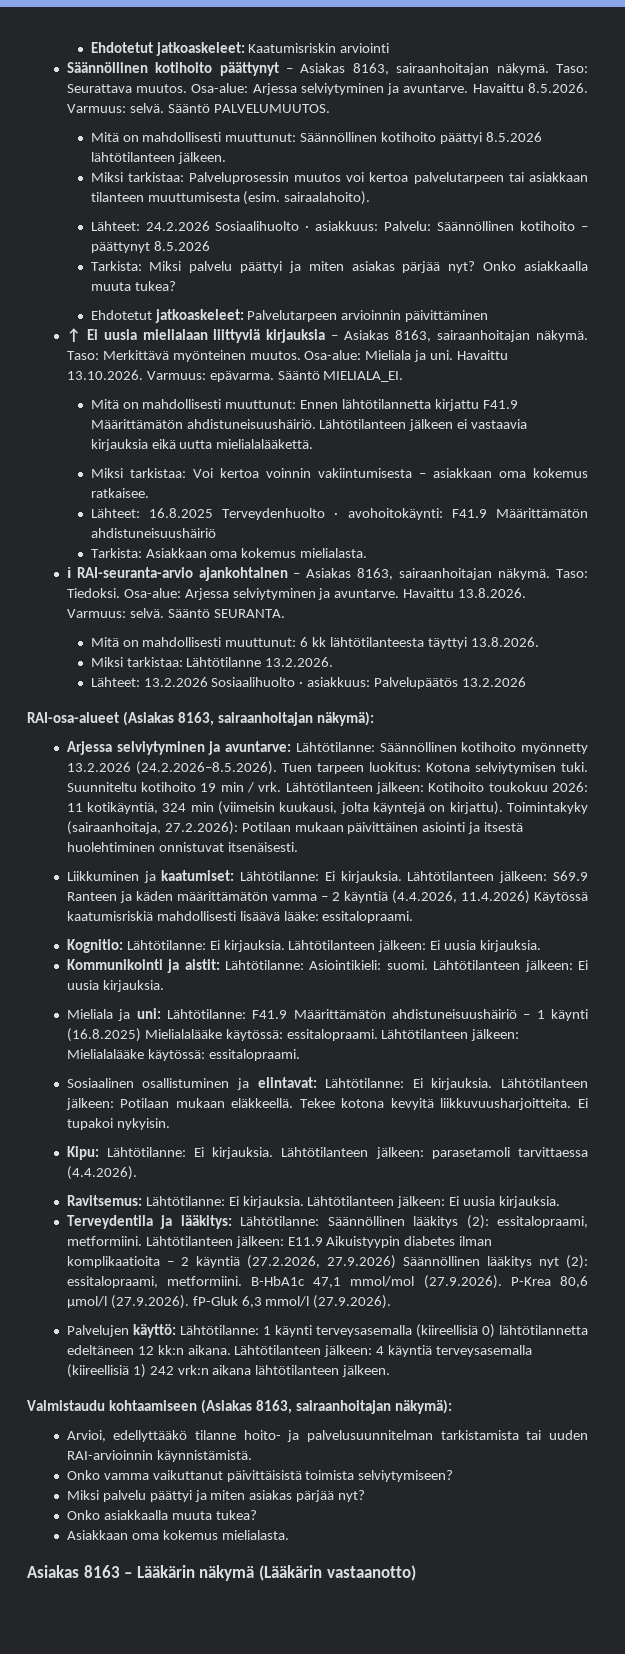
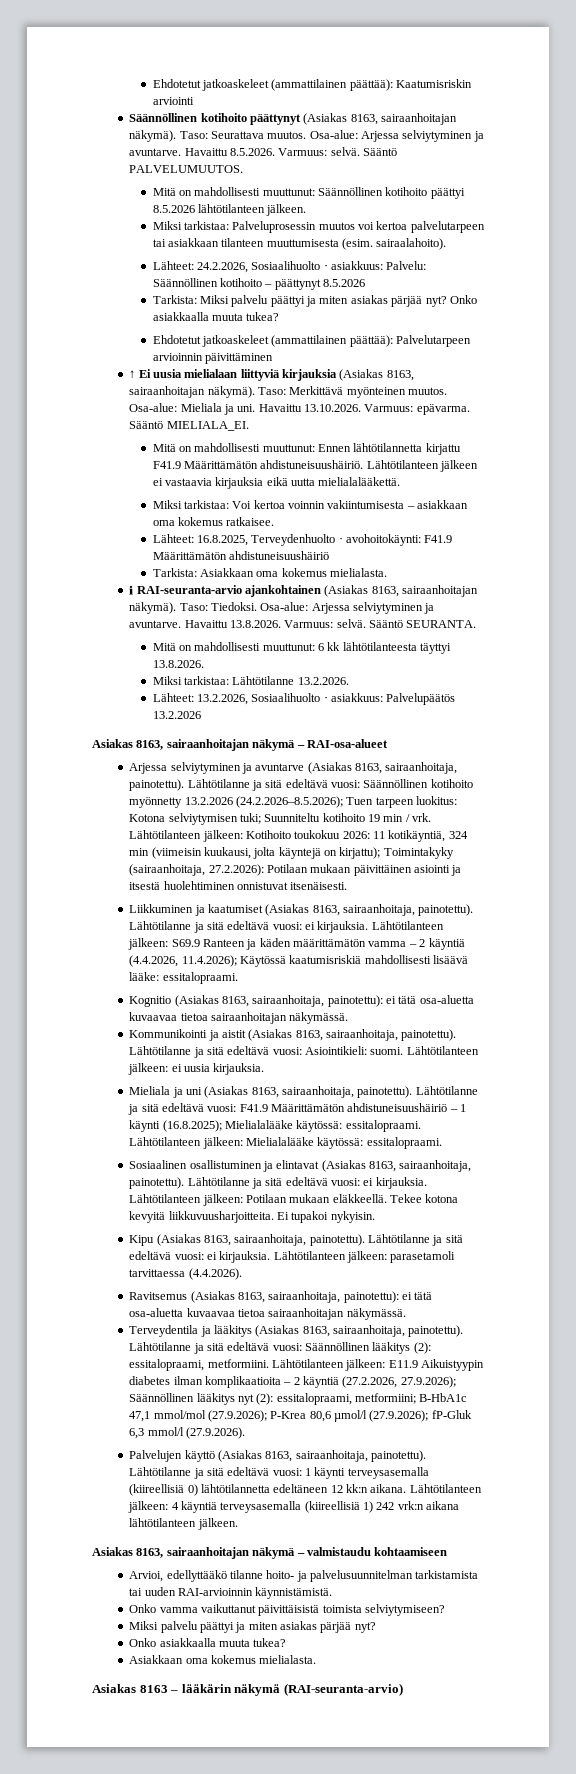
[90,42,245,56] Ehdotetut jatkoaskeleet: -> [152,79,393,91] Ehdotetut jatkoaskeleet (ammattilainen päättää):
[285,63,549,75] – Asiakas 8163, sairaanhoitajan näkymä. -> [303,113,458,125] [129,130,177,142] (Asiakas 8163, sairaanhoitajan näkymä).
[145,221,210,231] 24.2.2026 -> [196,262,248,273] 24.2.2026,
[154,309,244,323] jatkoaskeleet: -> [201,335,393,347] jatkoaskeleet (ammattilainen päättää):
[331,330,588,342] – Asiakas 8163, sairaanhoitajan näkymä. -> [339,369,414,381] [129,386,255,398] (Asiakas 8163, sairaanhoitajan näkymä).
[148,508,213,518] 16.8.2025 -> [196,535,248,546] 16.8.2025,
[293,568,551,580] – Asiakas 8163, sairaanhoitajan näkymä. -> [324,585,479,597] [129,602,177,614] (Asiakas 8163, sairaanhoitajan näkymä).
[143,677,208,687] 13.2.2026 -> [196,694,248,705] 13.2.2026,
[27,711,374,726] [66,741,375,755] RAI-osa-alueet (Asiakas 8163, sairaanhoitajan näkymä): // Arjessa selviytyminen ja avuntarve: Lähtötilanne: -> [92,739,388,751] [129,762,458,774] [129,779,361,791] Asiakas 8163, sairaanhoitajan näkymä – RAI-osa-alueet // Arjessa selviytyminen ja avuntarve (Asiakas 8163, sairaanhoitaja, painotettu). Lähtötilanne ja sitä edeltävä vuosi:
[135,761,277,775] (24.2.2026–8.5.2026). -> [235,796,343,808] (24.2.2026–8.5.2026);
[560,762,588,772] tuki. -> [239,813,261,824] tuki;
[449,801,503,815] kirjattu). -> [339,847,381,859] kirjattu);
[161,870,335,881] kaatumiset: Lähtötilanne: Ei -> [207,904,474,916] [129,921,316,933] kaatumiset (Asiakas 8163, sairaanhoitaja, painotettu). Lähtötilanne ja sitä edeltävä vuosi: ei
[460,890,530,904] 11.4.2026) -> [181,955,237,967] 11.4.2026);
[66,939,542,953] [66,959,304,973] Kognitio: Lähtötilanne: Ei kirjauksia. Lähtötilanteen jälkeen: Ei uusia kirjauksia. // Kommunikointi ja aistit: Lähtötilanne: -> [129,995,474,1007] [129,1012,349,1024] [129,1029,457,1041] [129,1046,302,1058] Kognitio (Asiakas 8163, sairaanhoitaja, painotettu): ei tätä osa-aluetta kuvaavaa tietoa sairaanhoitajan näkymässä. // Kommunikointi ja aistit (Asiakas 8163, sairaanhoitaja, painotettu). Lähtötilanne ja sitä edeltävä vuosi:
[577,960,588,970] Ei -> [171,1064,182,1072] ei
[136,1008,246,1019] uni: Lähtötilanne: -> [185,1086,478,1098] [128,1103,237,1115] uni (Asiakas 8163, sairaanhoitaja, painotettu). Lähtötilanne ja sitä edeltävä vuosi:
[66,1028,141,1042] (16.8.2025) -> [162,1120,222,1132] (16.8.2025);
[257,1077,423,1088] elintavat: Lähtötilanne: Ei -> [276,1160,472,1172] [129,1177,374,1189] elintavat (Asiakas 8163, sairaanhoitaja, painotettu). Lähtötilanne ja sitä edeltävä vuosi: ei
[66,1146,205,1160] Kipu: Lähtötilanne: Ei -> [129,1234,463,1246] [129,1251,217,1260] Kipu (Asiakas 8163, sairaanhoitaja, painotettu). Lähtötilanne ja sitä edeltävä vuosi: ei
[66,1195,561,1208] [66,1215,320,1229] Ravitsemus: Lähtötilanne: Ei kirjauksia. Lähtötilanteen jälkeen: Ei uusia kirjauksia. // Terveydentila ja lääkitys: Lähtötilanne: -> [129,1291,433,1303] [129,1308,406,1320] [129,1325,464,1337] [129,1342,302,1354] Ravitsemus (Asiakas 8163, sairaanhoitaja, painotettu): ei tätä osa-aluetta kuvaavaa tietoa sairaanhoitajan näkymässä. // Terveydentila ja lääkitys (Asiakas 8163, sairaanhoitaja, painotettu). Lähtötilanne ja sitä edeltävä vuosi:
[326,1255,396,1269] 27.9.2026) -> [400,1376,456,1388] 27.9.2026);
[166,1276,242,1286] metformiini. -> [355,1393,417,1404] metformiini;
[423,1275,502,1289] (27.9.2026). -> [207,1410,267,1422] (27.9.2026);
[110,1295,189,1309] (27.9.2026). -> [369,1410,429,1422] (27.9.2026);
[132,1324,259,1338] käyttö: Lähtötilanne: -> [184,1450,427,1462] [129,1467,302,1479] käyttö (Asiakas 8163, sairaanhoitaja, painotettu). Lähtötilanne ja sitä edeltävä vuosi:
[27,1399,452,1414] Valmistaudu kohtaamiseen (Asiakas 8163, sairaanhoitajan näkymä): -> [92,1547,448,1559] Asiakas 8163, sairaanhoitajan näkymä – valmistaudu kohtaamiseen
[136,1565,416,1581] Lääkärin näkymä (Lääkärin vastaanotto) -> [181,1683,403,1696] lääkärin näkymä (RAI-seuranta-arvio)

